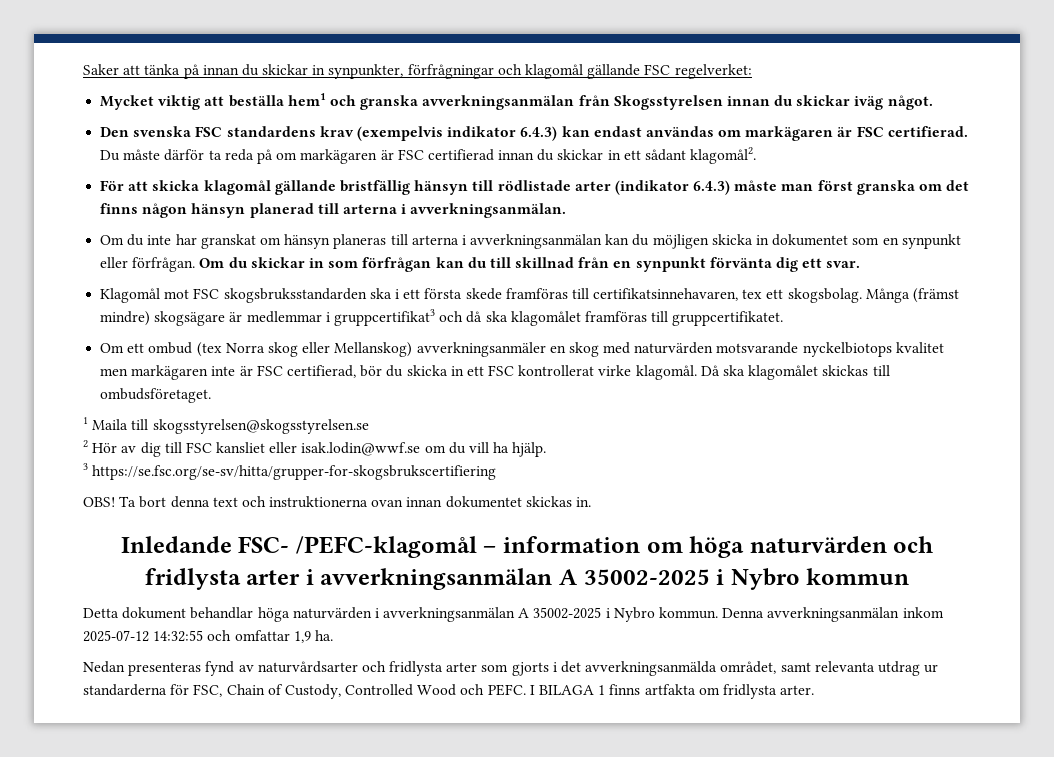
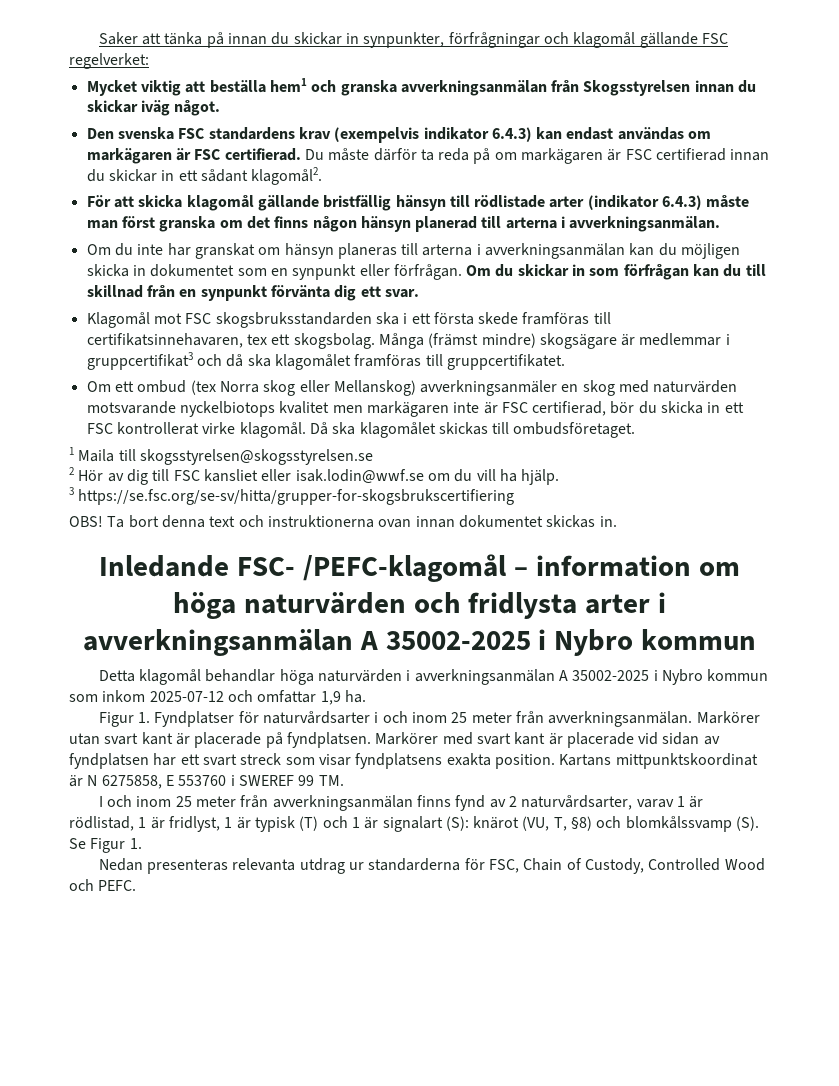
[122,607,187,619] dokument -> [139,669,202,685] klagomål
[659,607,900,622] kommun. Denna avverkningsanmälan -> [707,669,769,681] [69,694,98,702] kommun som
[153,630,204,642] 14:32:55 -> (224, 696) none
[83,661,811,676] Nedan presenteras fynd av naturvårdsarter och fridlysta arter som gjorts i det avverkningsanmälda området, samt -> [98,711,760,727] [69,732,720,748] [69,753,758,769] [69,775,344,789] [98,795,704,811] [69,816,760,832] [69,838,142,853] [98,858,229,874] Figur 1. Fyndplatser för naturvårdsarter i och inom 25 meter från avverkningsanmälan. Markörer utan svart kant är placerade på fyndplatsen. Markörer med svart kant är placerade vid sidan av fyndplatsen har ett svart streck som visar fyndplatsens exakta position. Kartans mittpunktskoordinat är N 6275858, E 553760 i SWEREF 99 TM. // I och inom 25 meter från avverkningsanmälan finns fynd av 2 naturvårdsarter, varav 1 är rödlistad, 1 är fridlyst, 1 är typisk (T) och 1 är signalart (S): knärot (VU, T, §8) och blomkålssvamp (S). Se Figur 1. // Nedan presenteras
[529,684,815,699] I BILAGA 1 finns artfakta om fridlysta arter. -> (137, 885) none

